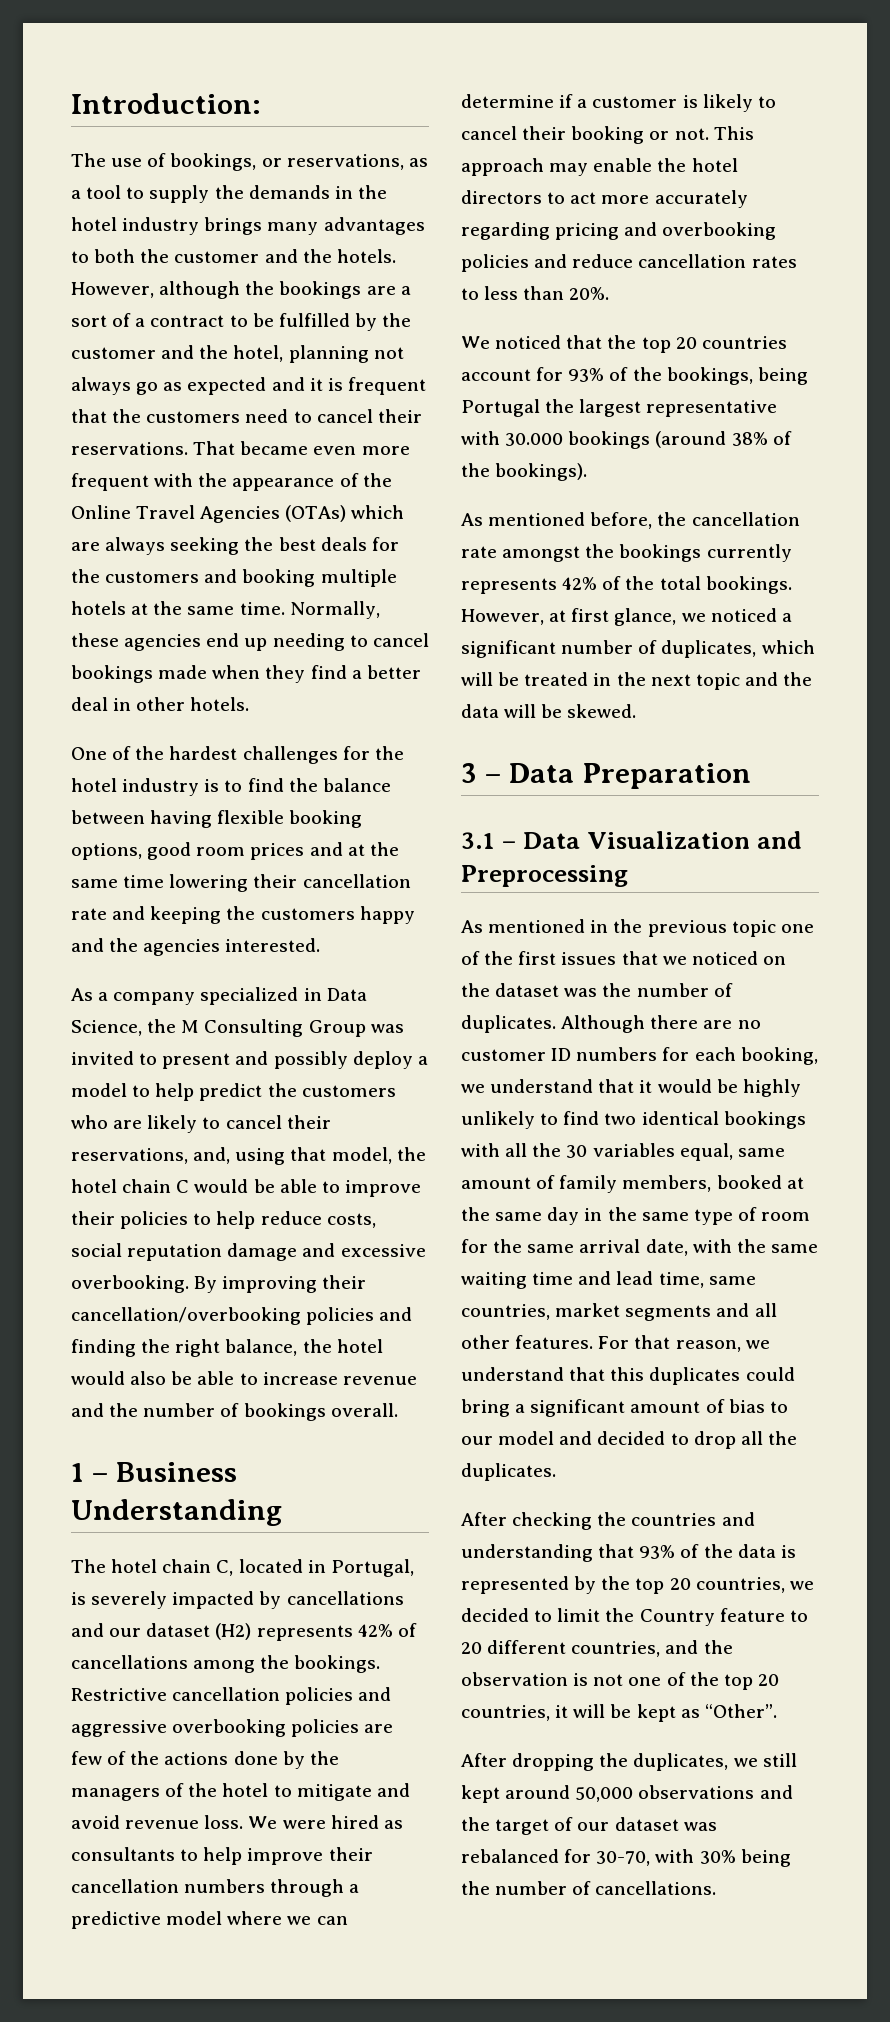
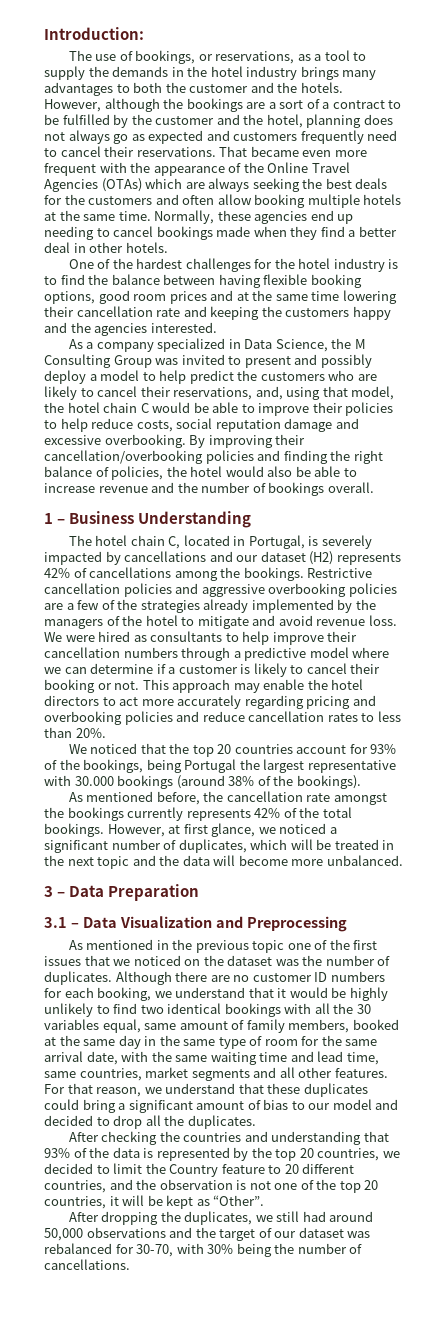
(369, 354) none -> [363,114,393,125] does
[309,377,426,395] [71,409,241,423] it is frequent that the customers -> [233,130,364,144] customers frequently
(238, 576) none -> [182,194,252,205] often allow
[225,1339,298,1356] balance, -> [44,466,164,480] balance of policies,
(394, 1728) none -> [66,603,74,610] a
[164,1751,278,1765] actions done -> [140,599,334,613] strategies already implemented
[541,704,637,718] be skewed. -> [238,855,403,866] become more unbalanced.
[610,1367,645,1381] this -> [267,1083,301,1094] these
[461,1785,500,1803] kept -> [302,1211,326,1222] had

